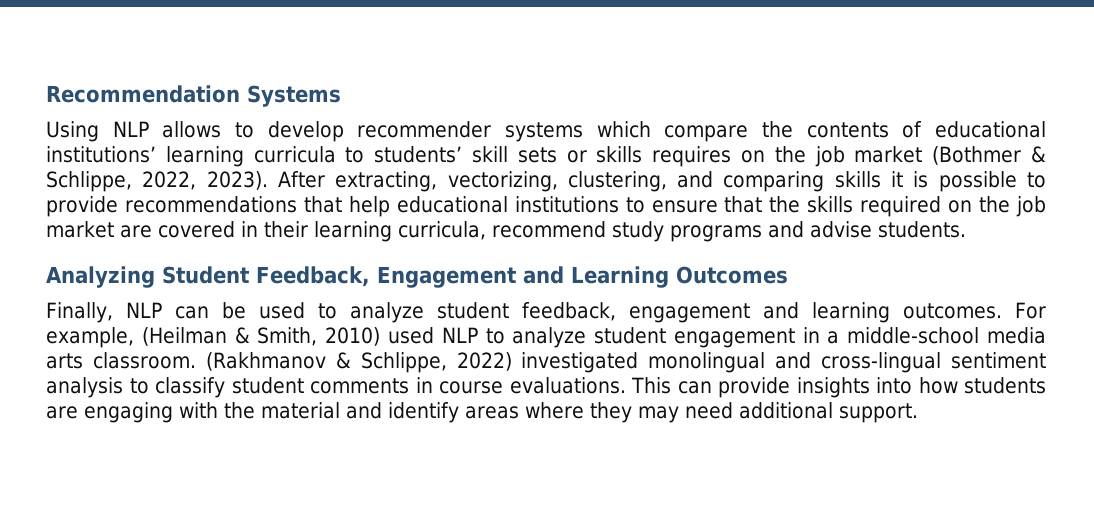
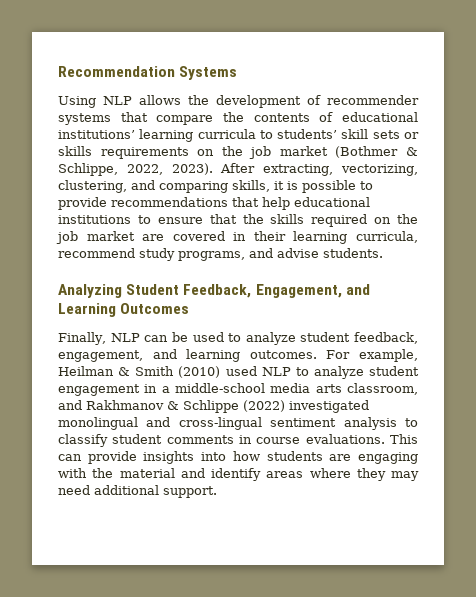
[235,121,344,142] to develop -> [188,95,321,108] the development of
[596,121,651,138] which -> [120,112,148,122] that
[652,146,732,167] requires -> [100,147,189,159] requirements
[834,171,881,188] skills -> [232,180,270,192] skills,
[669,225,762,242] programs -> [178,251,245,261] programs,
[376,266,517,288] Engagement -> [255,284,342,298] Engagement,
[629,303,751,323] engagement -> [58,350,143,362] engagement,
[141,327,381,346] (Heilman & Smith, 2010) -> [58,366,221,378] Heilman & Smith (2010)
[92,352,512,373] classroom. (Rakhmanov & Schlippe, 2022) -> [347,383,418,395] [58,400,285,413] classroom, and Rakhmanov & Schlippe (2022)

